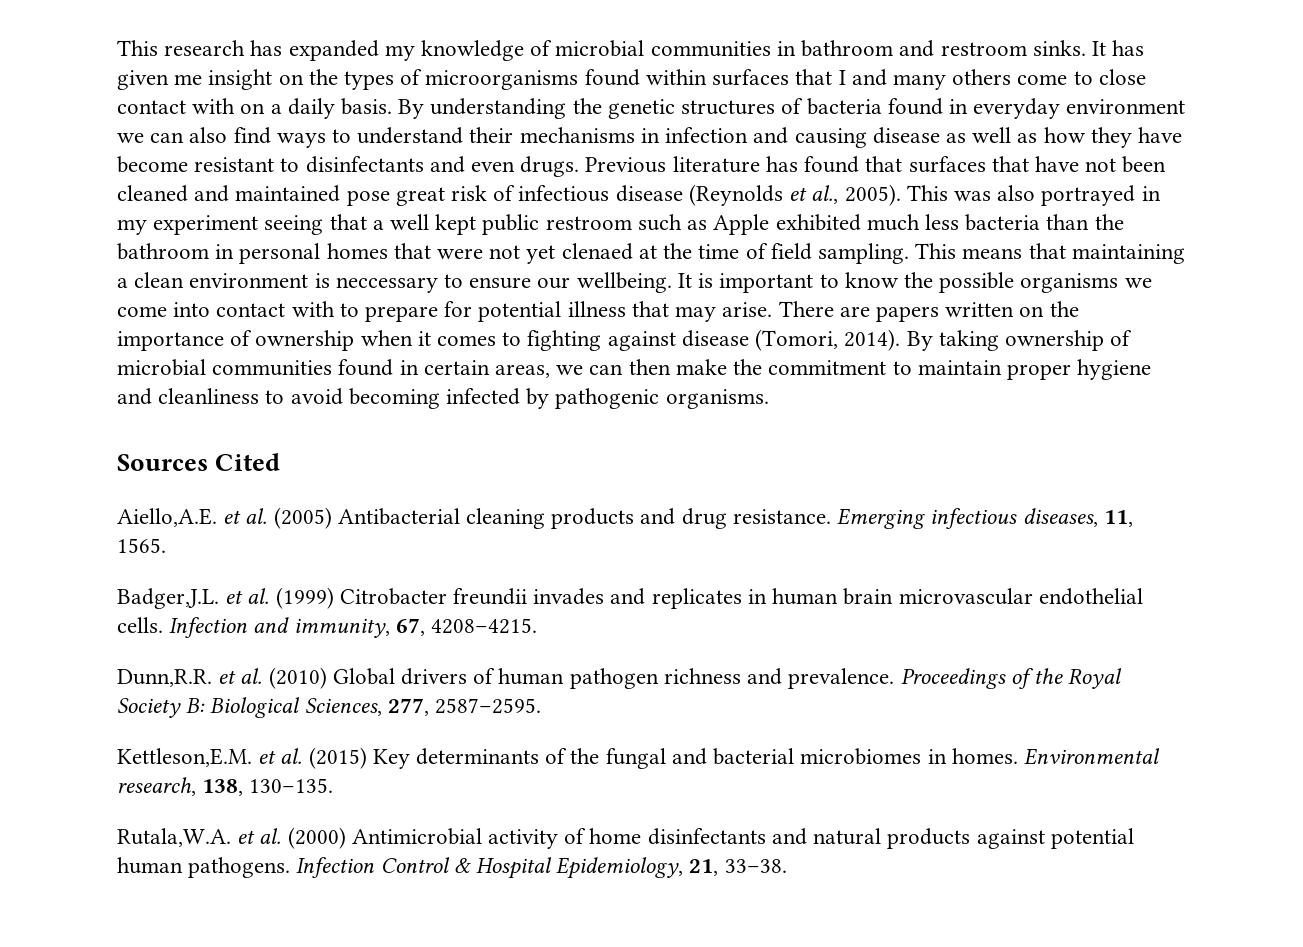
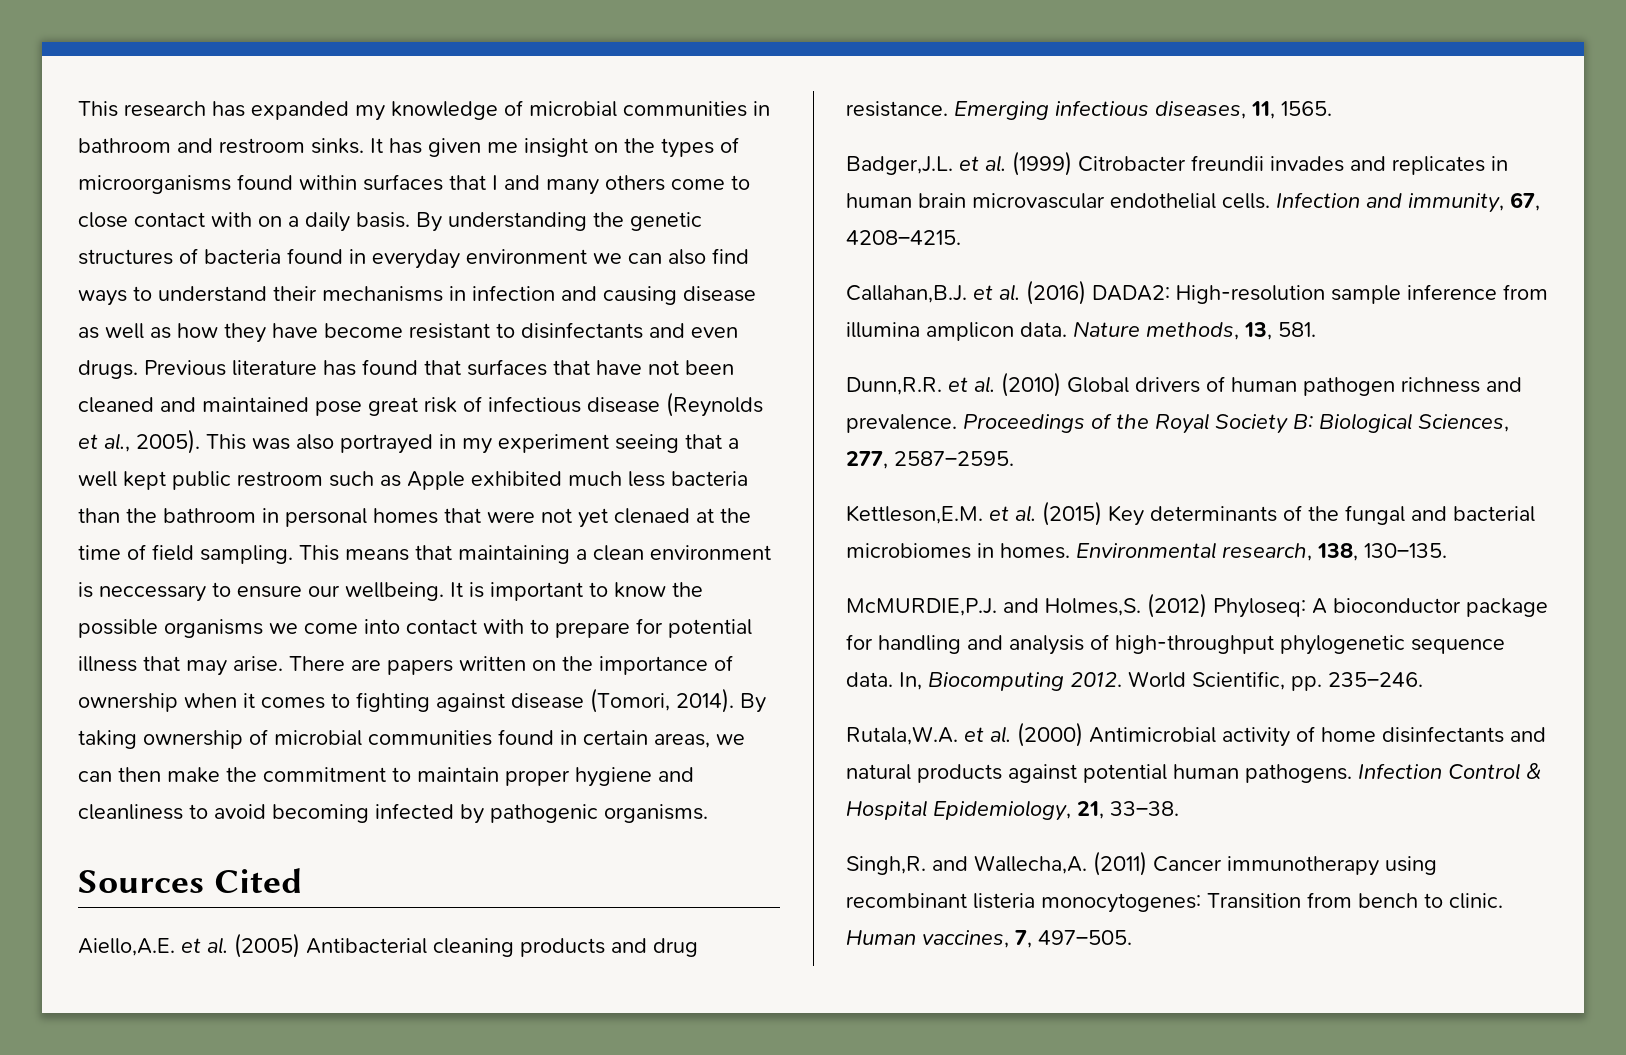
(538, 626) none -> [846,280,1548,305] [846,321,1316,341] // Callahan,B.J. et al. (2016) DADA2: High-resolution sample inference from illumina amplicon data. Nature methods, 13, 581.
(334, 785) none -> [846,593,1548,618] [846,634,1505,655] [846,671,1423,691] // McMURDIE,P.J. and Holmes,S. (2012) Phyloseq: A bioconductor package for handling and analysis of high-throughput phylogenetic sequence data. In, Biocomputing 2012. World Scientific, pp. 235–246.
(787, 866) none -> [846,851,1437,876] [846,892,1503,913] [846,930,1132,948] // Singh,R. and Wallecha,A. (2011) Cancer immunotherapy using recombinant listeria monocytogenes: Transition from bench to clinic. Human vaccines, 7, 497–505.

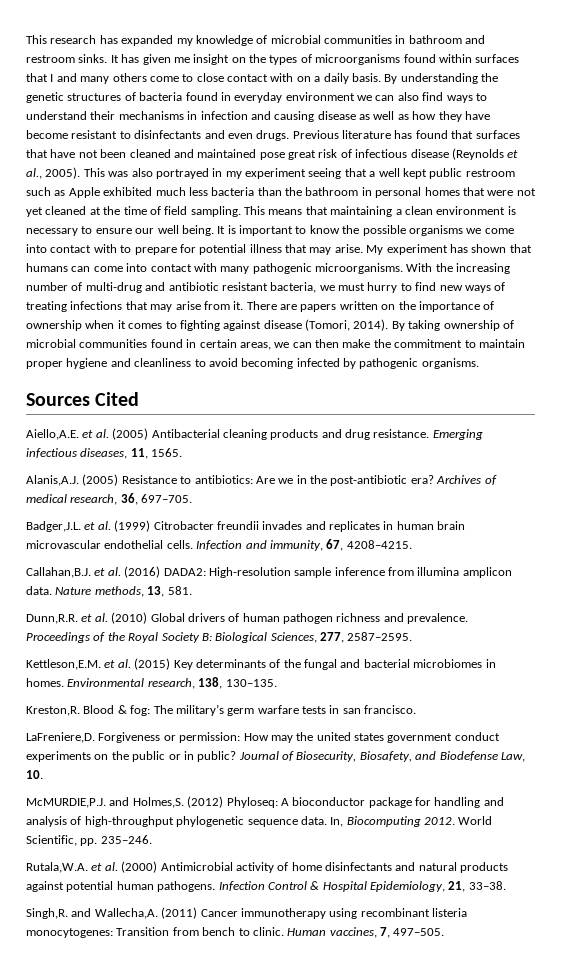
[614,508,690,524] clenaed -> [45,206,87,215] cleaned
[99,585,206,602] neccessary -> [26,228,78,236] necessary
[345,582,444,601] wellbeing. -> [157,225,214,236] well being.
(283, 664) none -> [366,244,532,255] [26,263,511,274] [26,282,506,293] [26,301,244,312] My experiment has shown that humans can come into contact with many pathogenic microorganisms. With the increasing number of multi-drug and antibiotic resistant bacteria, we must hurry to find new ways of treating infections that may arise from it.
(1332, 108) none -> [26,474,497,486] [26,493,193,505] // Alanis,A.J. (2005) Resistance to antibiotics: Are we in the post-antibiotic era? Archives of medical research, 36, 697–705.
(1447, 550) none -> [26,704,417,716] [26,732,500,743] [26,751,525,762] [26,770,43,779] // Kreston,R. Blood & fog: The military’s germ warfare tests in san francisco. // LaFreniere,D. Forgiveness or permission: How may the united states government conduct experiments on the public or in public? Journal of Biosecurity, Biosafety, and Biodefense Law, 10.

